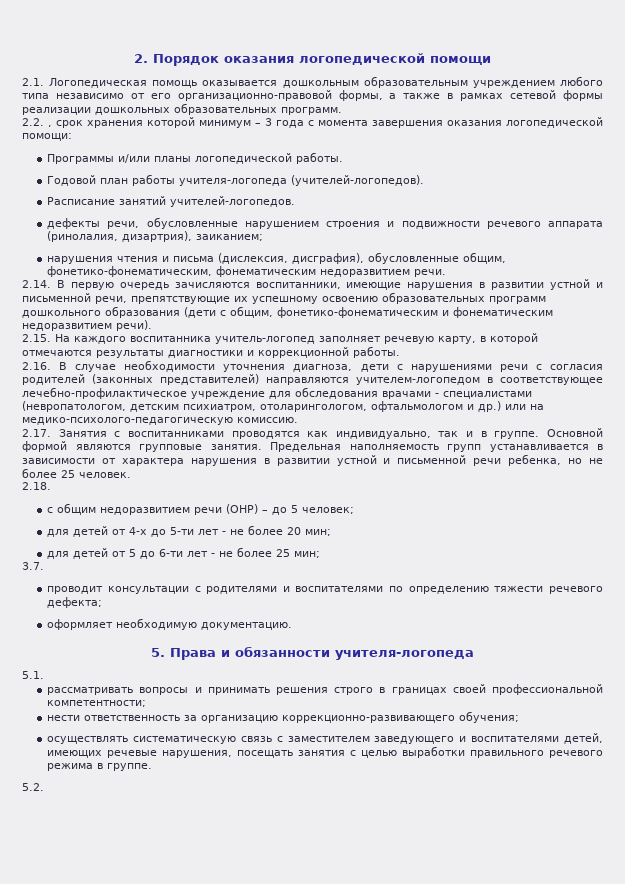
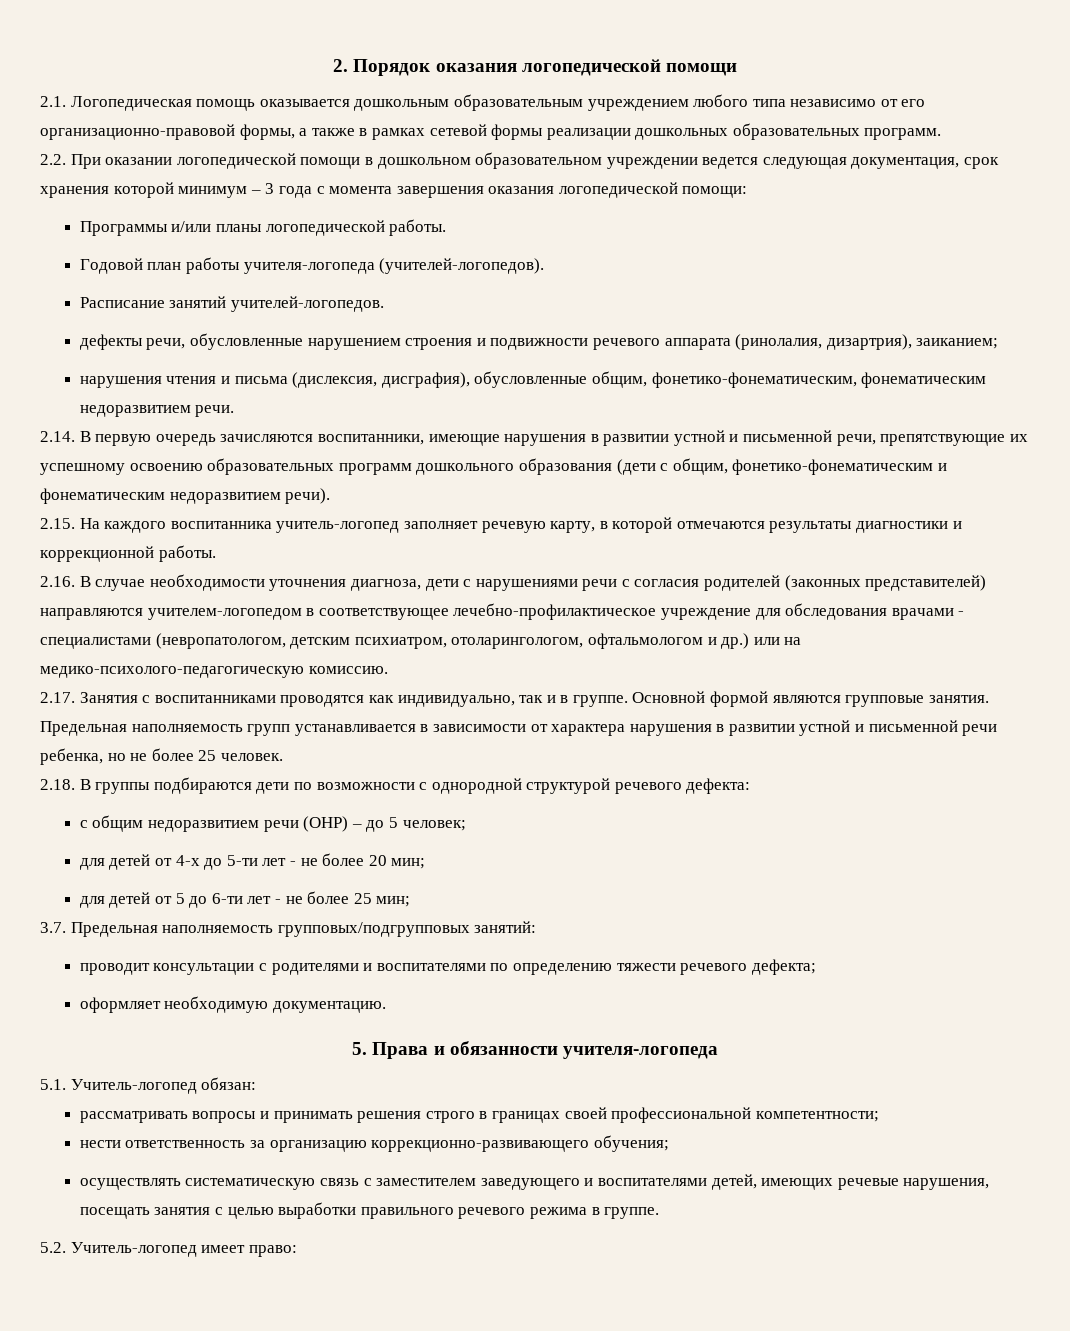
[48,125,52,127] , -> [70,152,960,169] При оказании логопедической помощи в дошкольном образовательном учреждении ведется следующая документация,
(51, 486) none -> [79,777,751,794] В группы подбираются дети по возможности с однородной структурой речевого дефекта:
(44, 566) none -> [70,921,537,937] Предельная наполняемость групповых/подгрупповых занятий:
(44, 675) none -> [70,1077,257,1094] Учитель-логопед обязан:
(44, 787) none -> [70,1242,297,1257] Учитель-логопед имеет право:

